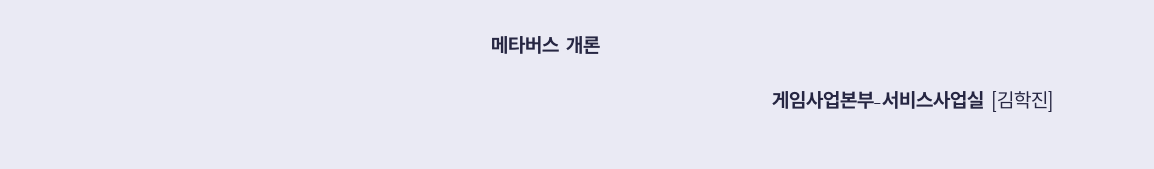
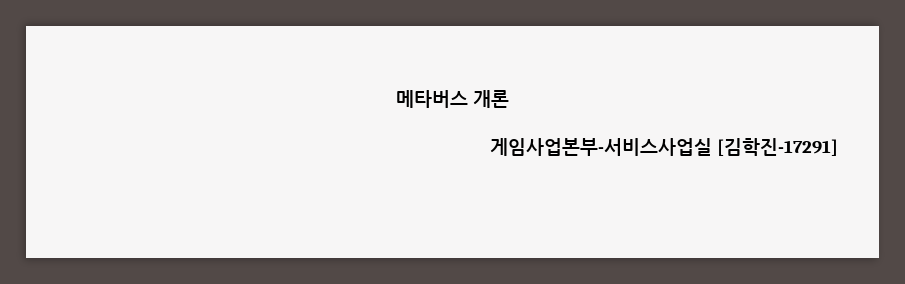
[991,91,1054,112] [김학진] -> [717,138,838,156] [김학진-17291]

